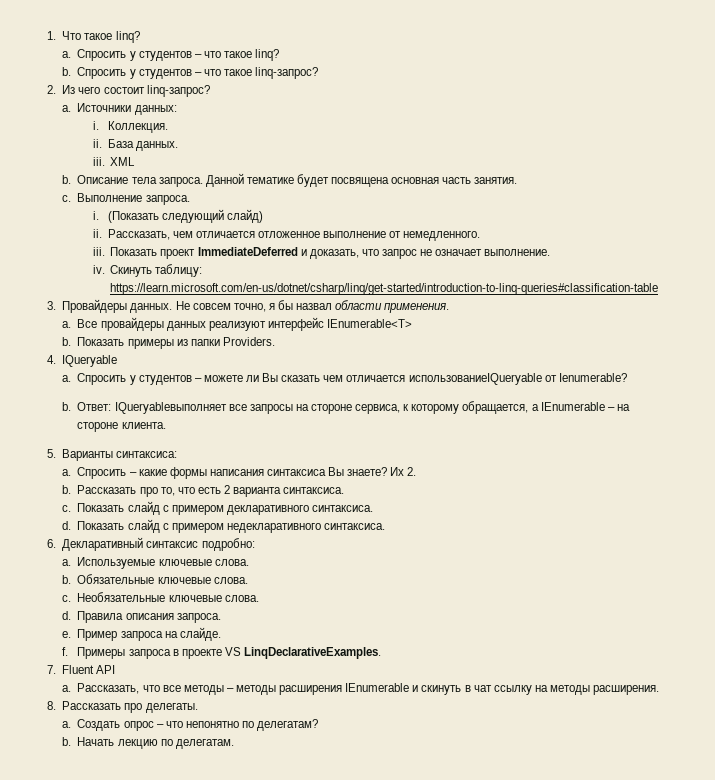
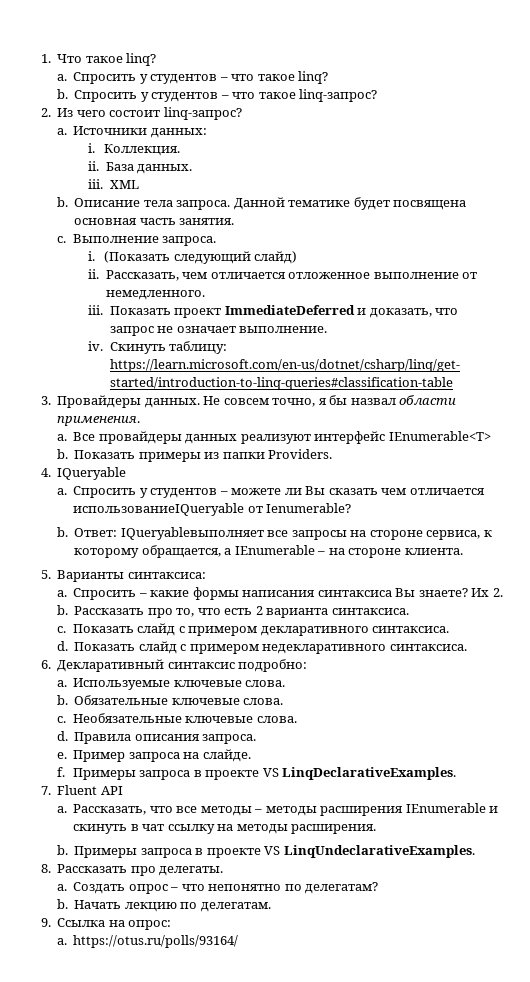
(660, 690) none -> [56,845,475,858] // b. Примеры запроса в проекте VS LinqUndeclarativeExamples.
(234, 744) none -> [40,918,172,930] [56,935,239,948] // 9. Ссылка на опрос: // a. https://otus.ru/polls/93164/

